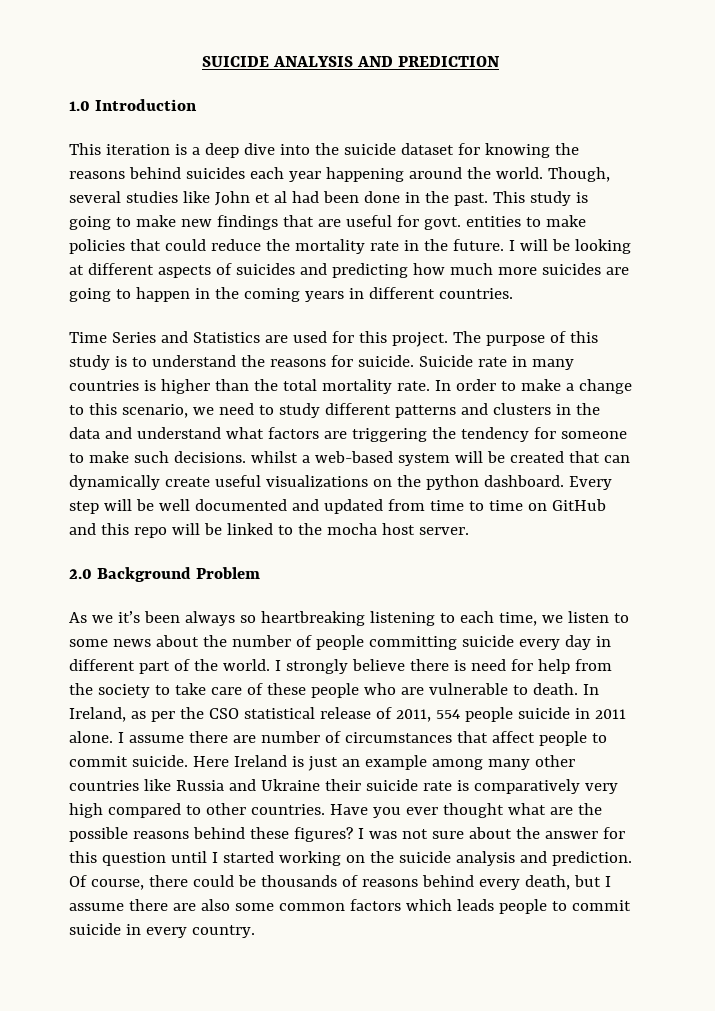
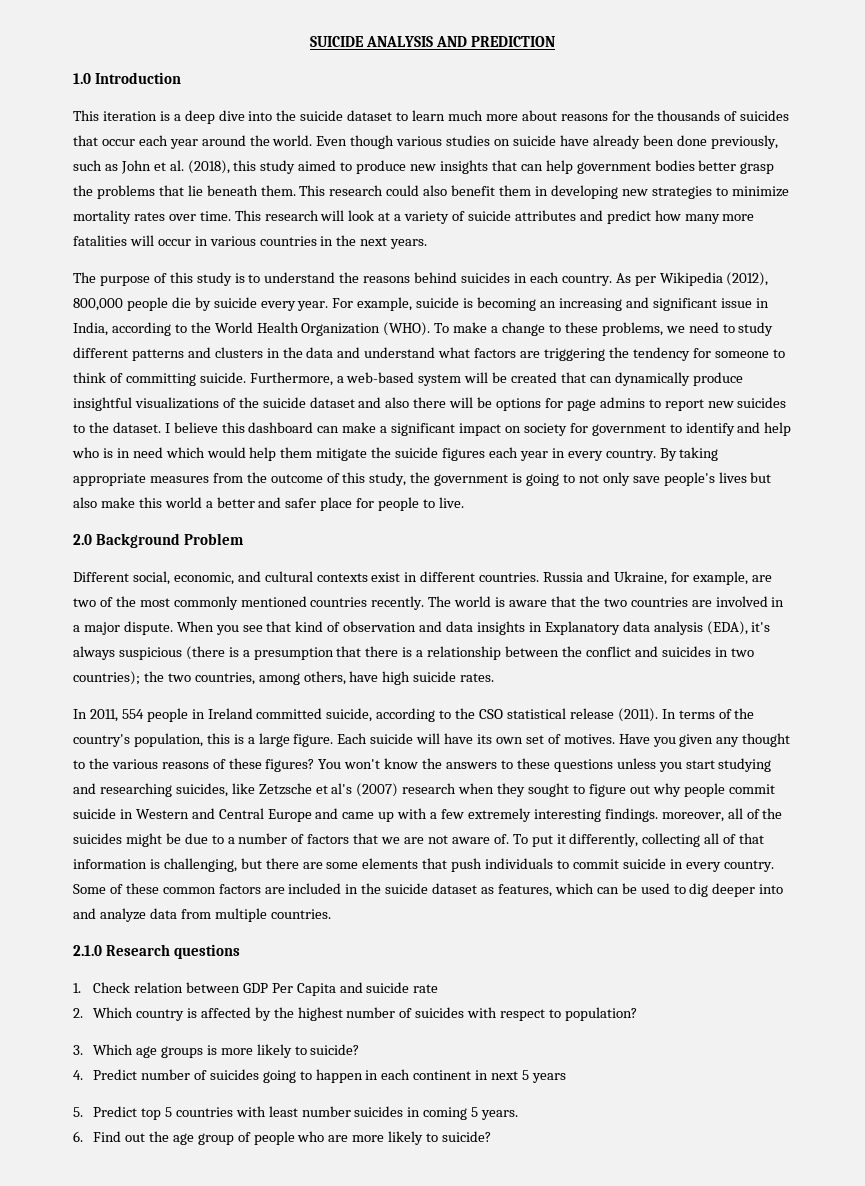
[457,143,579,158] [69,167,404,182] for knowing the reasons behind suicides each year happening -> [396,110,790,121] [73,135,198,149] to learn much more about reasons for the thousands of suicides that occur each year
[547,167,610,182] [69,191,588,206] [69,215,586,230] [69,239,631,254] [69,263,629,278] [69,287,513,302] [69,331,448,347] Though, several studies like John et al had been done in the past. This study is going to make new findings that are useful for govt. entities to make policies that could reduce the mortality rate in the future. I will be looking at different aspects of suicides and predicting how much more suicides are going to happen in the coming years in different countries. // Time Series and Statistics are used for this project. -> [316,135,778,149] [73,160,775,174] [73,185,789,199] [73,210,755,224] [73,235,428,249] Even though various studies on suicide have already been done previously, such as John et al. (2018), this study aimed to produce new insights that can help government bodies better grasp the problems that lie beneath them. This research could also benefit them in developing new strategies to minimize mortality rates over time. This research will look at a variety of suicide attributes and predict how many more fatalities will occur in various countries in the next years. //
[330,355,574,370] [69,379,516,394] for suicide. Suicide rate in many countries is higher than the total mortality rate. In order to -> [414,272,769,286] [73,297,769,311] [73,322,450,336] behind suicides in each country. As per Wikipedia (2012), 800,000 people die by suicide every year. For example, suicide is becoming an increasing and significant issue in India, according to the World Health Organization (WHO). To
[88,403,188,418] this scenario, -> [564,322,663,336] these problems,
[88,451,298,463] make such decisions. whilst -> [73,372,333,386] think of committing suicide. Furthermore,
[164,475,612,490] [69,499,606,514] [69,523,469,538] [69,567,260,582] [69,611,629,626] [69,635,611,650] [69,659,612,674] [69,683,599,698] [69,707,626,722] [69,731,607,746] [69,755,575,771] [69,779,618,794] [69,803,602,818] [69,827,625,842] [69,851,632,866] [69,875,611,890] [69,899,547,914] create useful visualizations on the python dashboard. Every step will be well documented and updated from time to time on GitHub and this repo will be linked to the mocha host server. // 2.0 Background Problem // As we it’s been always so heartbreaking listening to each time, we listen to some news about the number of people committing suicide every day in different part of the world. I strongly believe there is need for help from the society to take care of these people who are vulnerable to death. In Ireland, as per the CSO statistical release of 2011, 554 people suicide in 2011 alone. I assume there are number of circumstances that affect people to commit suicide. Here Ireland is just an example among many other countries like Russia and Ukraine their suicide rate is comparatively very high compared to other countries. Have you ever thought what are the possible reasons behind these figures? I was not sure about the answer for this question until I started working on the suicide analysis and prediction. Of course, there could be thousands of reasons behind every death, but I assume there are also some common factors which leads people -> [692,372,743,386] [73,397,787,411] [73,422,792,436] [72,447,719,461] [73,472,772,486] [73,497,464,511] [73,533,244,548] [73,571,772,585] [73,596,785,610] [73,621,771,635] [73,646,754,660] [73,671,495,685] [73,708,755,722] [73,733,791,747] [73,758,772,772] [73,783,775,797] [73,808,783,822] [73,833,765,847] [73,858,554,872] produce insightful visualizations of the suicide dataset and also there will be options for page admins to report new suicides to the dataset. I believe this dashboard can make a significant impact on society for government to identify and help who is in need which would help them mitigate the suicide figures each year in every country. By taking appropriate measures from the outcome of this study, the government is going to not only save people's lives but also make this world a better and safer place for people to live. // 2.0 Background Problem // Different social, economic, and cultural contexts exist in different countries. Russia and Ukraine, for example, are two of the most commonly mentioned countries recently. The world is aware that the two countries are involved in a major dispute. When you see that kind of observation and data insights in Explanatory data analysis (EDA), it's always suspicious (there is a presumption that there is a relationship between the conflict and suicides in two countries); the two countries, among others, have high suicide rates. // In 2011, 554 people in Ireland committed suicide, according to the CSO statistical release (2011). In terms of the country's population, this is a large figure. Each suicide will have its own set of motives. Have you given any thought to the various reasons of these figures? You won't know the answers to these questions unless you start studying and researching suicides, like Zetzsche et al's (2007) research when they sought to figure out why people commit suicide in Western and Central Europe and came up with a few extremely interesting findings. moreover, all of the suicides might be due to a number of factors that we are not aware of. To put it differently, collecting all of that information is challenging, but there are some elements that push individuals
(255, 931) none -> [73,883,784,897] [73,908,331,922] [73,944,240,959] [73,982,439,996] [73,1007,637,1021] [73,1044,360,1058] [73,1069,566,1083] [73,1106,519,1120] [73,1131,492,1145] Some of these common factors are included in the suicide dataset as features, which can be used to dig deeper into and analyze data from multiple countries. // 2.1.0 Research questions // 1. Check relation between GDP Per Capita and suicide rate // 2. Which country is affected by the highest number of suicides with respect to population? // 3. Which age groups is more likely to suicide? // 4. Predict number of suicides going to happen in each continent in next 5 years // 5. Predict top 5 countries with least number suicides in coming 5 years. // 6. Find out the age group of people who are more likely to suicide?

